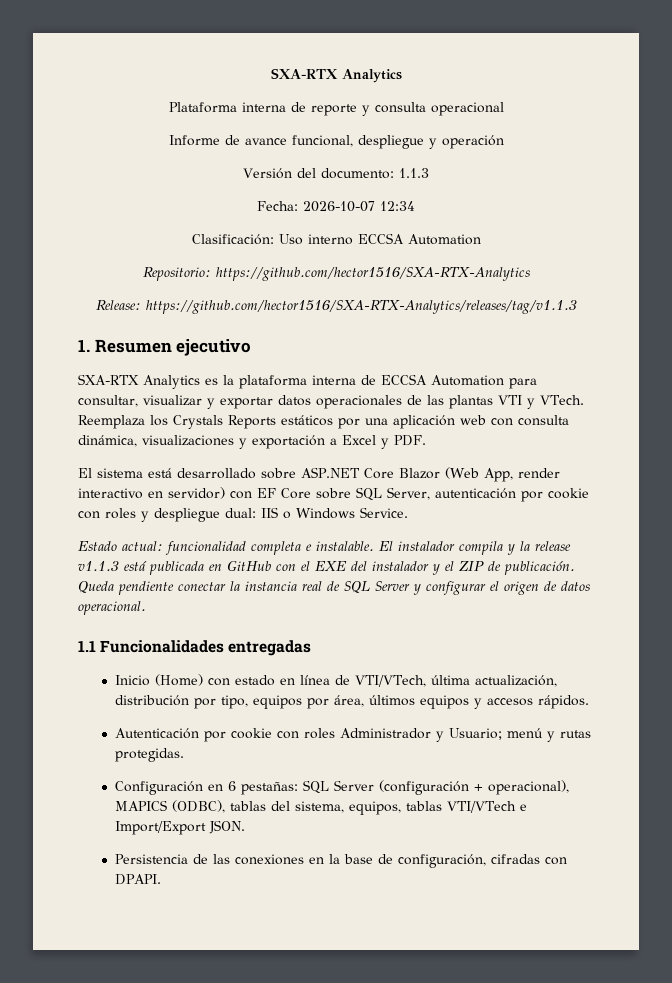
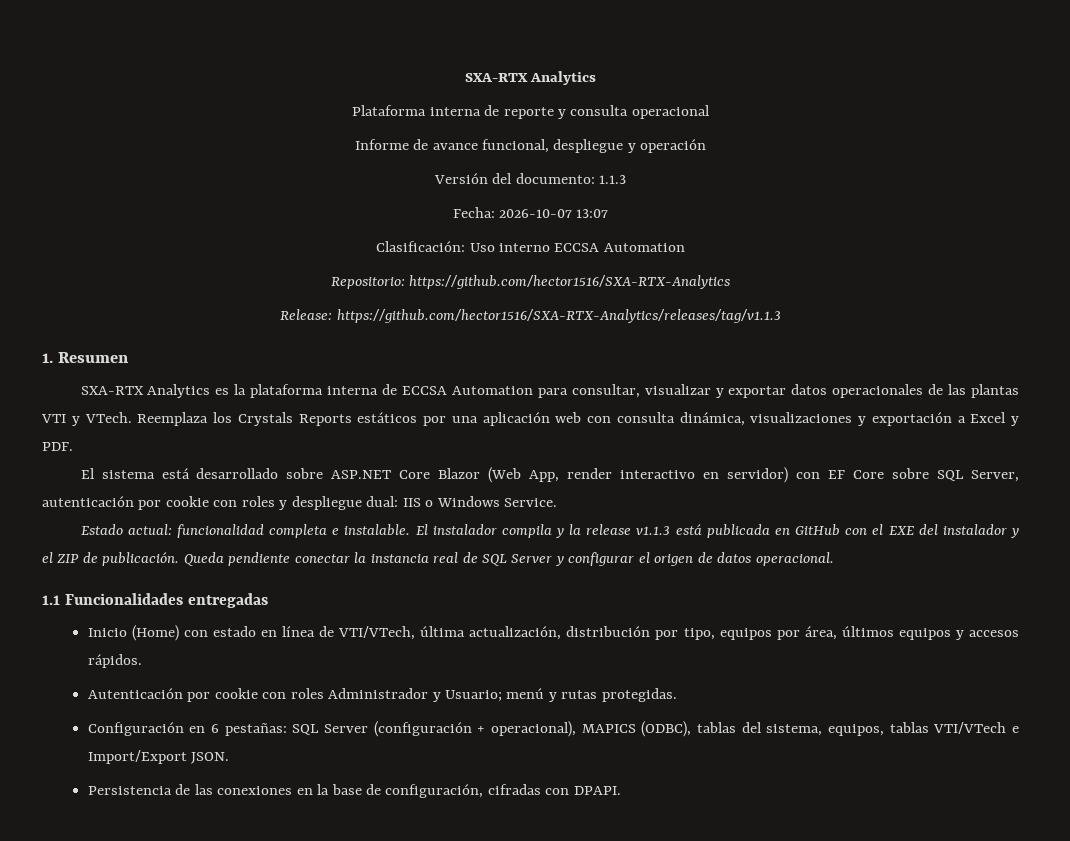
[380,201,415,211] 12:34 -> [576,209,609,218] 13:07
[176,339,252,356] ejecutivo -> (130, 357) none

